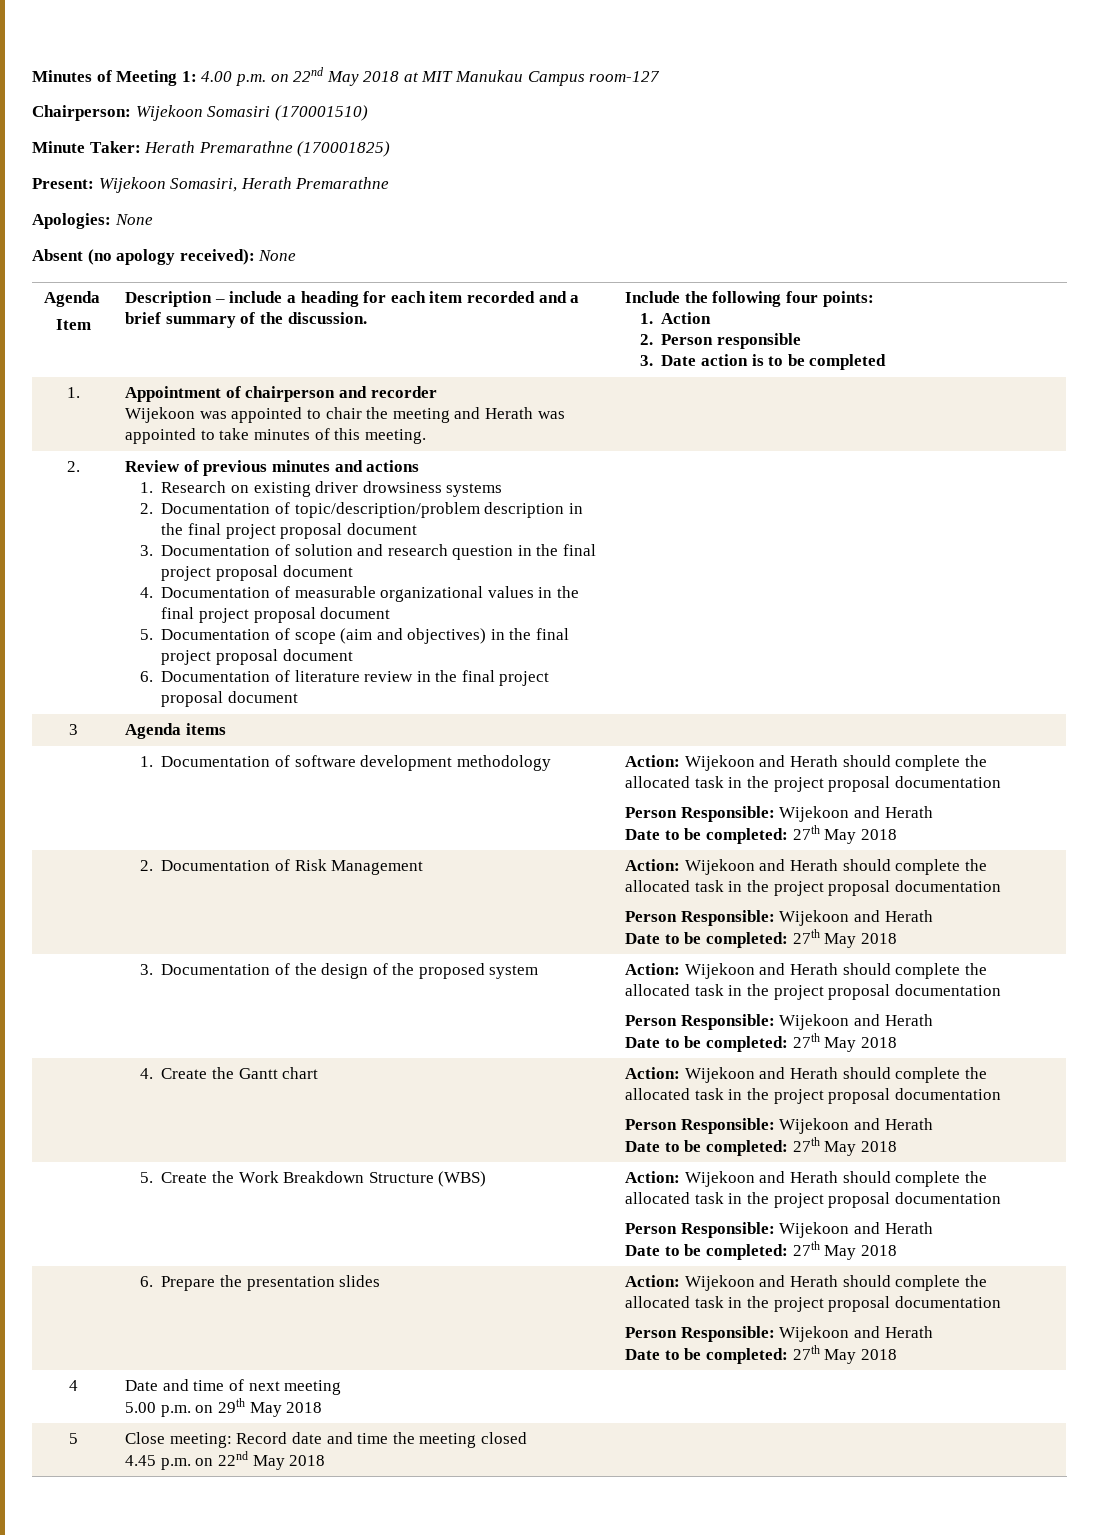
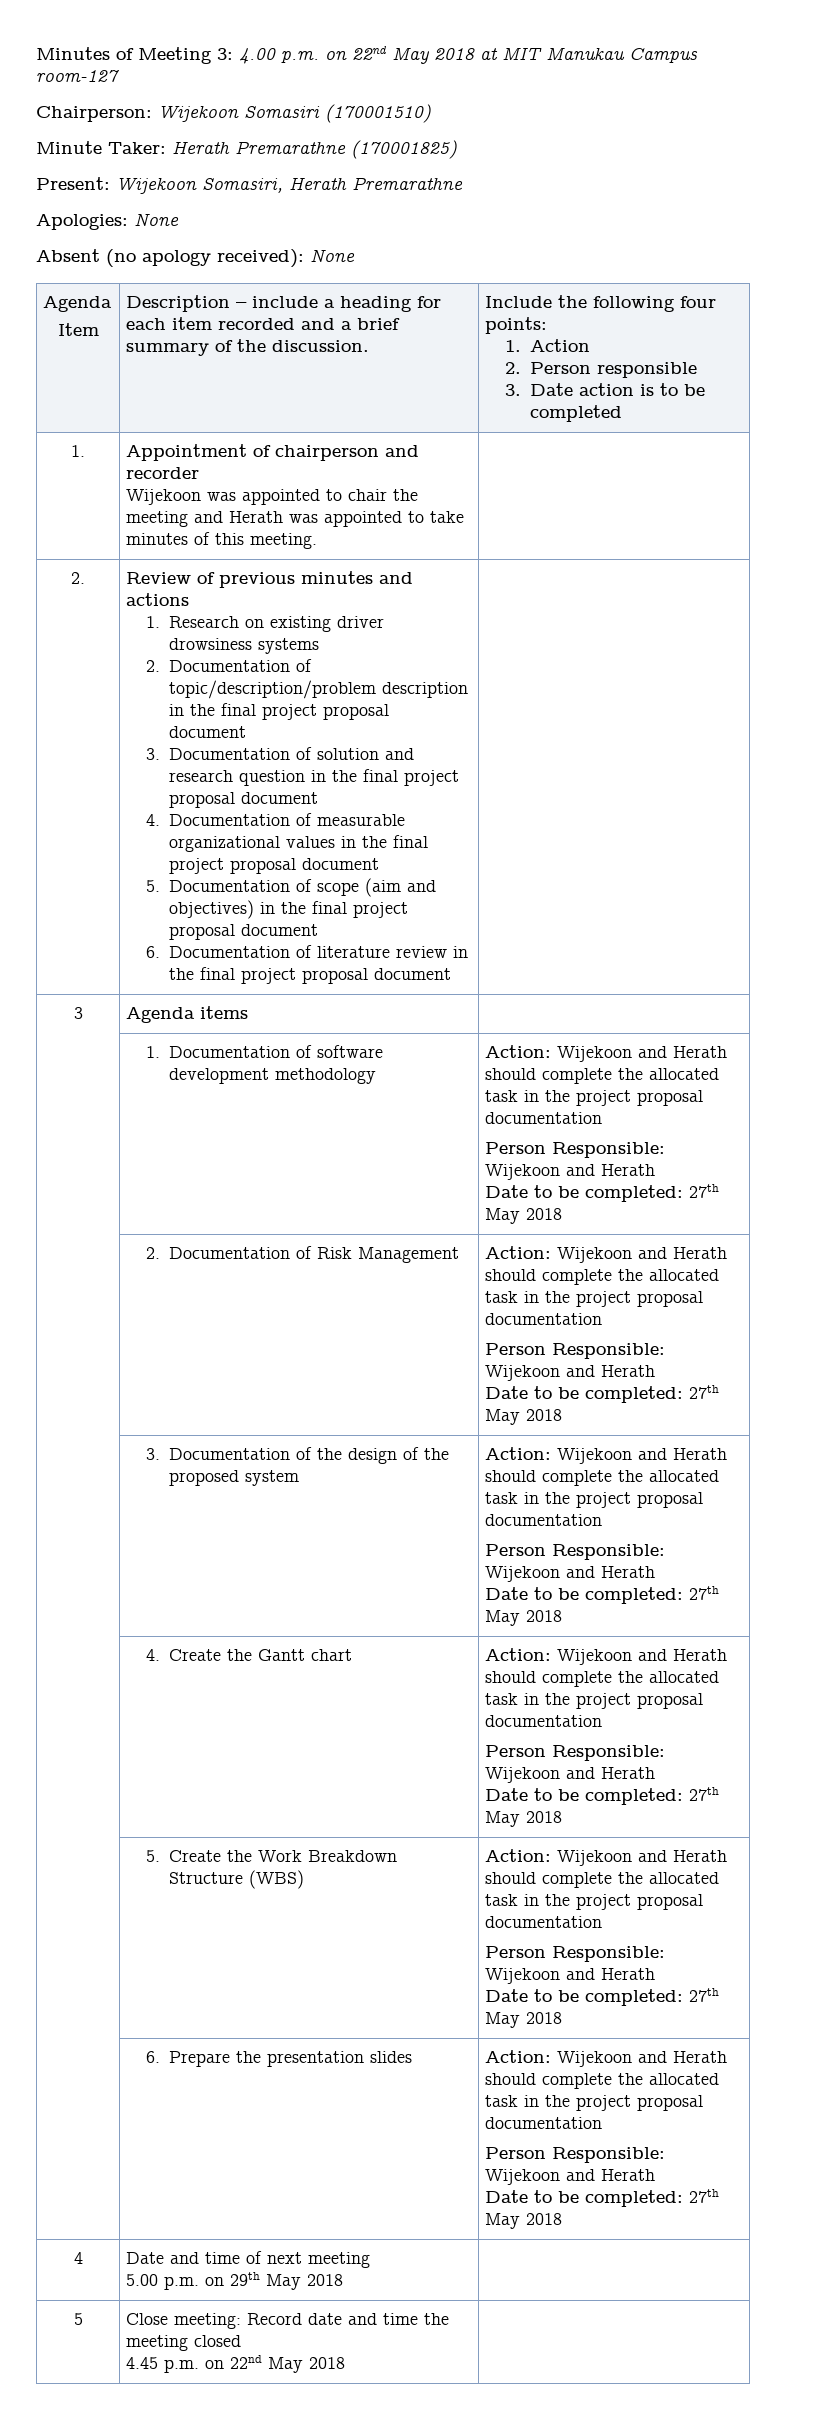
[181,71,197,82] 1: -> [217,48,233,60] 3:

